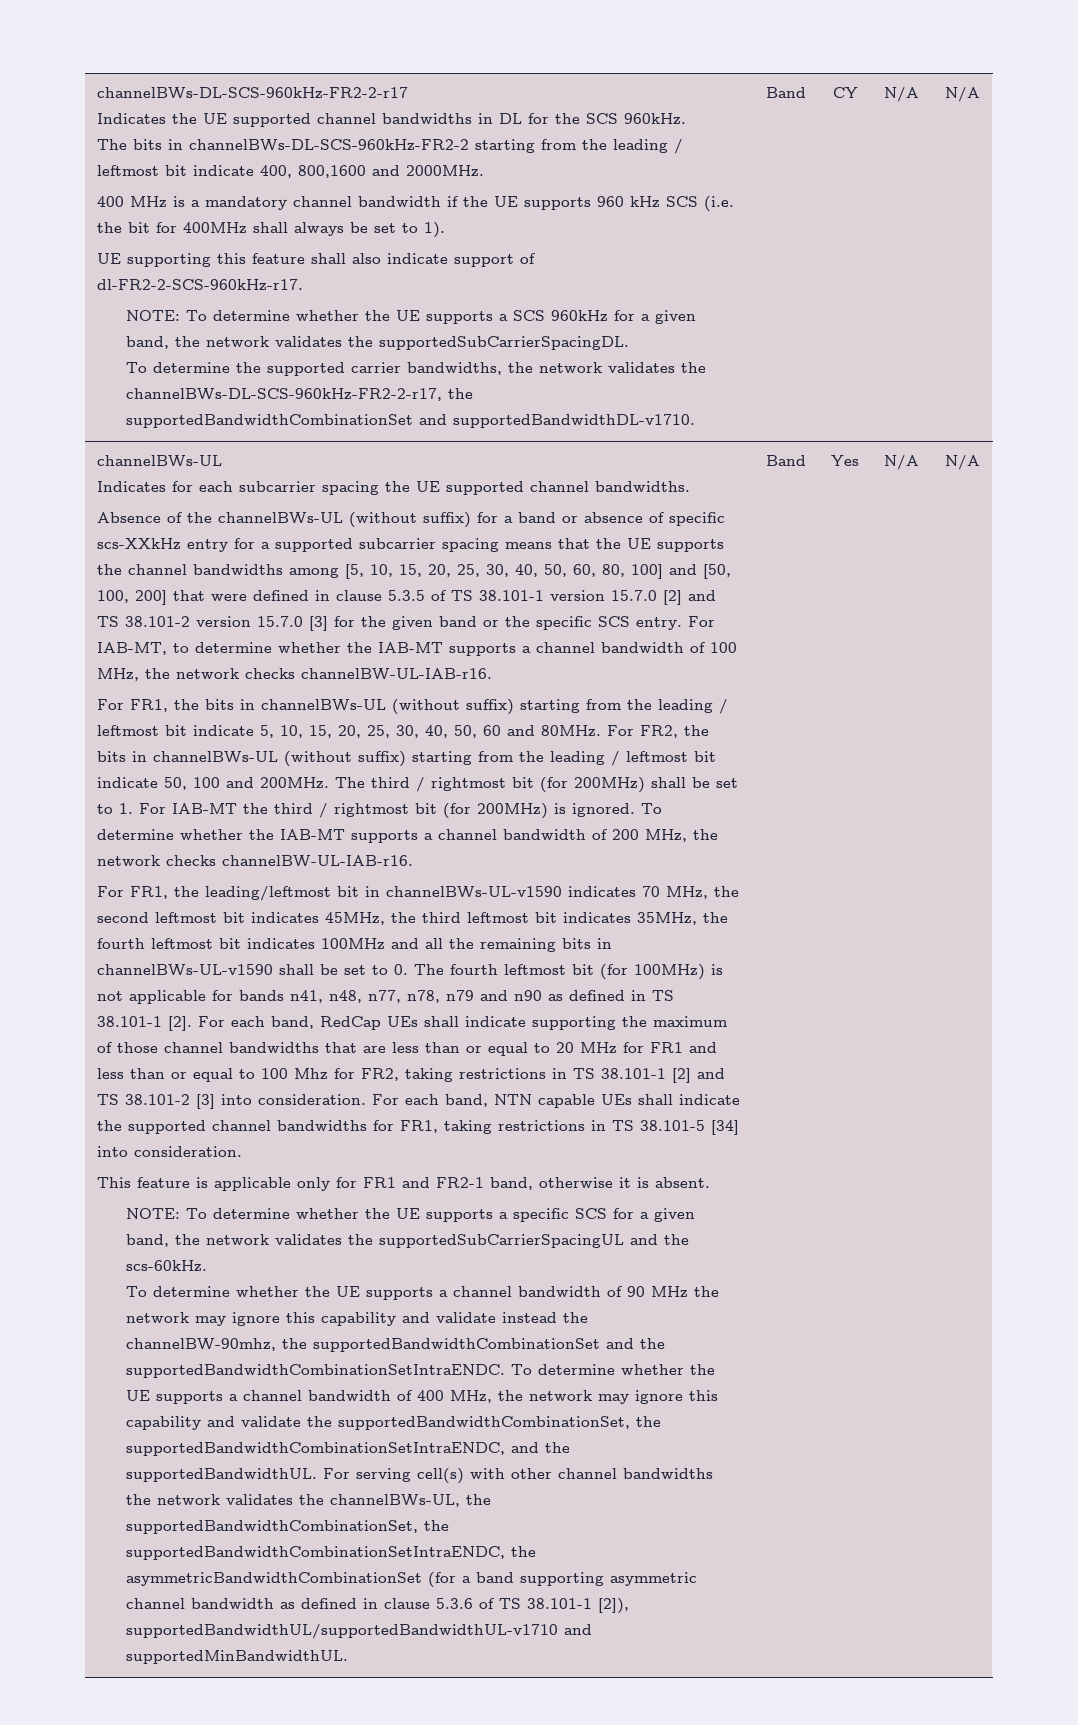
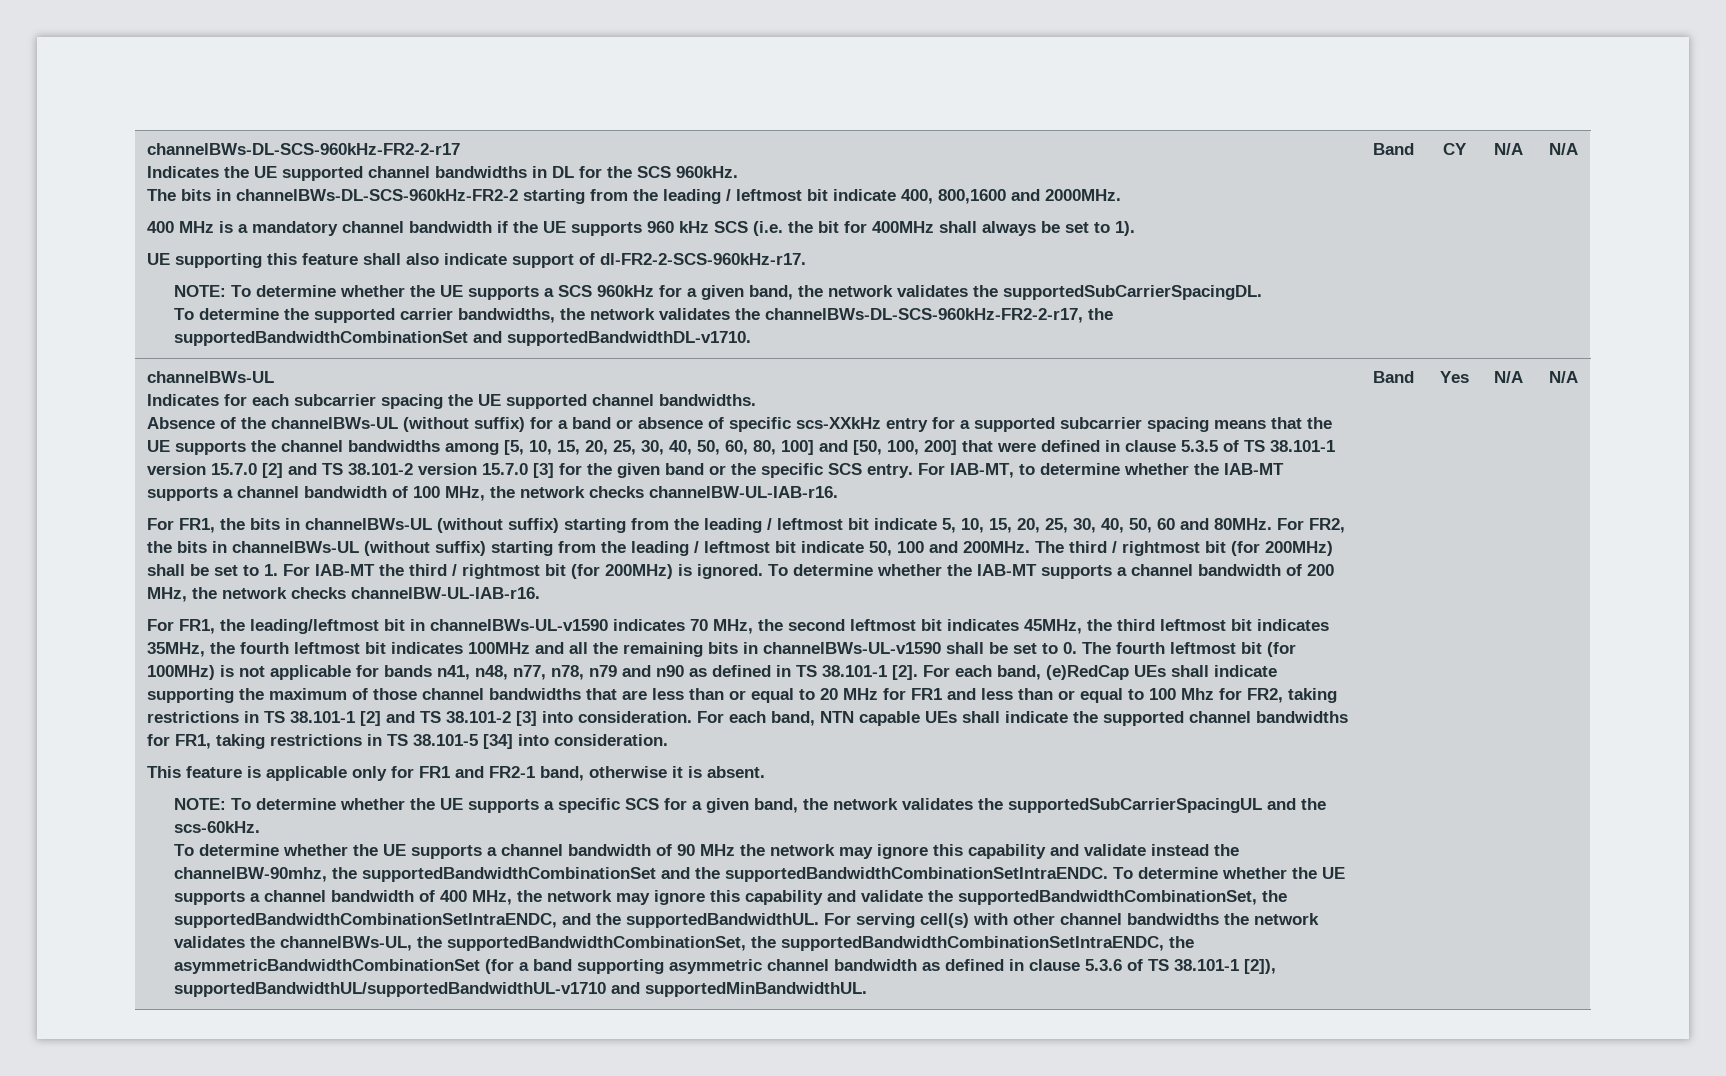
[320,1016,382,1030] RedCap -> [1046,665,1130,680] (e)RedCap

